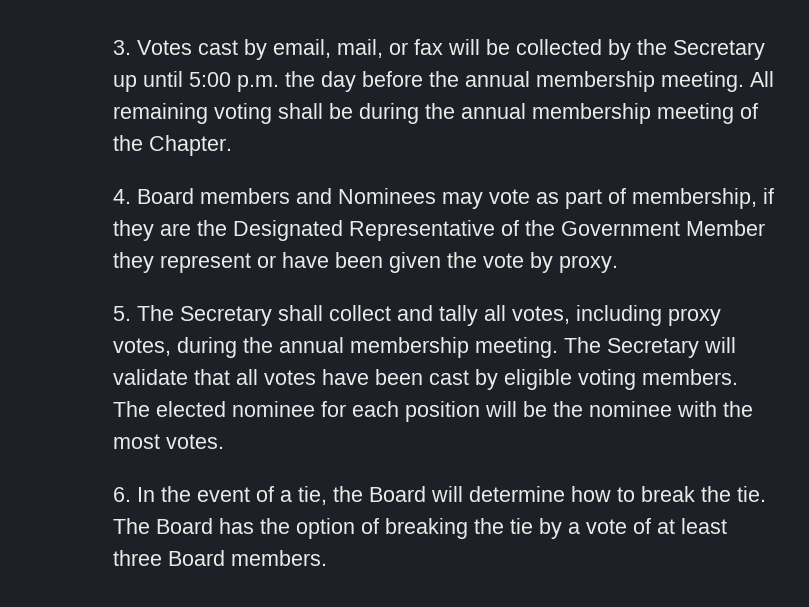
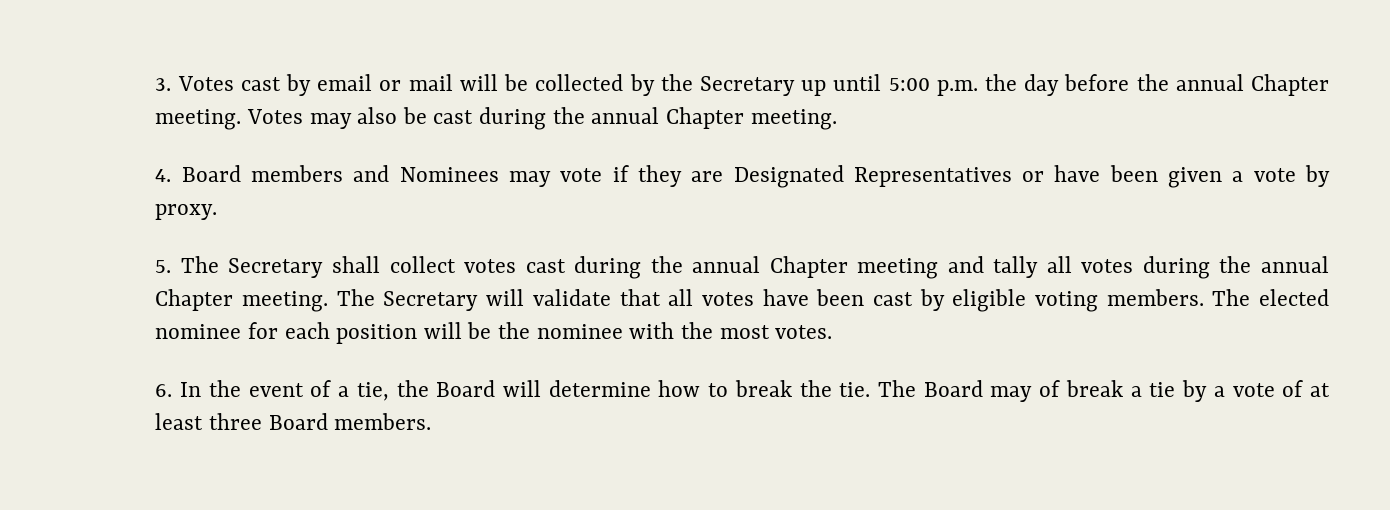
[272,39,443,58] email, mail, or fax -> [317,74,453,91] email or mail
[535,71,774,92] [112,103,758,124] [112,135,232,156] membership meeting. All remaining voting shall be during the annual membership meeting of the Chapter. -> [1251,74,1329,96] [155,107,837,130] Chapter meeting. Votes may also be cast during the annual Chapter meeting.
[535,188,774,209] [112,220,765,241] [112,252,251,273] as part of membership, if they are the Designated Representative of the Government Member they represent -> [612,165,1012,188] if they are Designated Representatives
[446,252,477,268] the -> [1232,171,1244,182] a
[396,305,721,326] [112,337,469,358] and tally all votes, including proxy votes, during the annual membership -> [464,256,1329,279] [155,289,234,311] votes cast during the annual Chapter meeting and tally all votes during the annual Chapter
[218,518,504,539] has the option of breaking the -> [990,380,1142,402] may of break a

